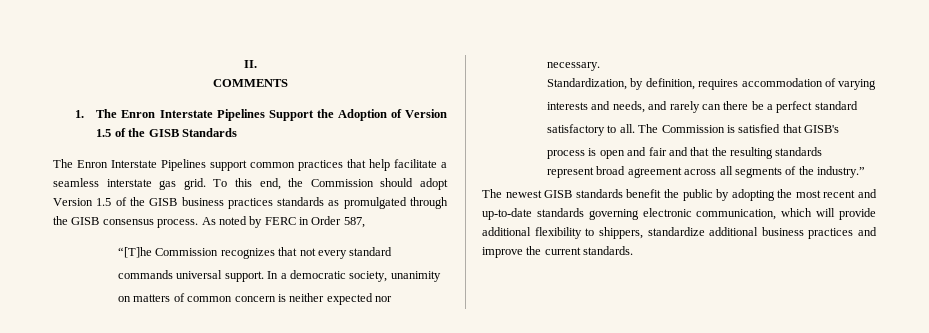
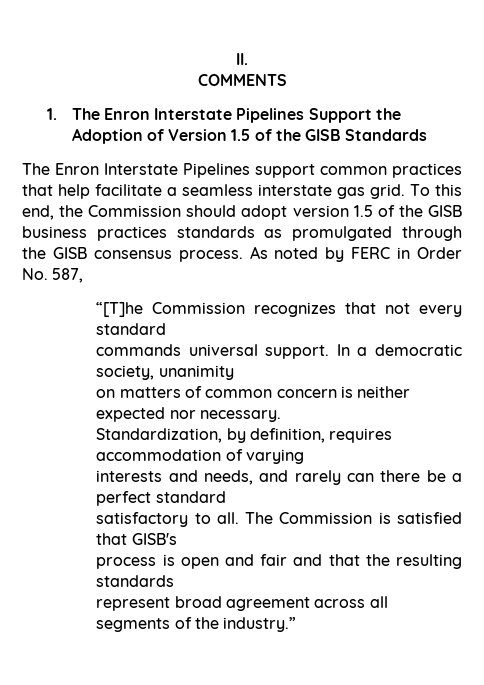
[53,198,93,206] Version -> [292,205,349,217] version
(342, 220) none -> [22,268,48,280] No.
[482,189,877,201] [482,208,876,220] [482,227,877,239] [482,246,634,258] // The newest GISB standards benefit the public by adopting the most recent and up-to-date standards governing electronic communication, which will provide additional flexibility to shippers, standardize additional business practices and improve the current standards. -> (297, 624) none

